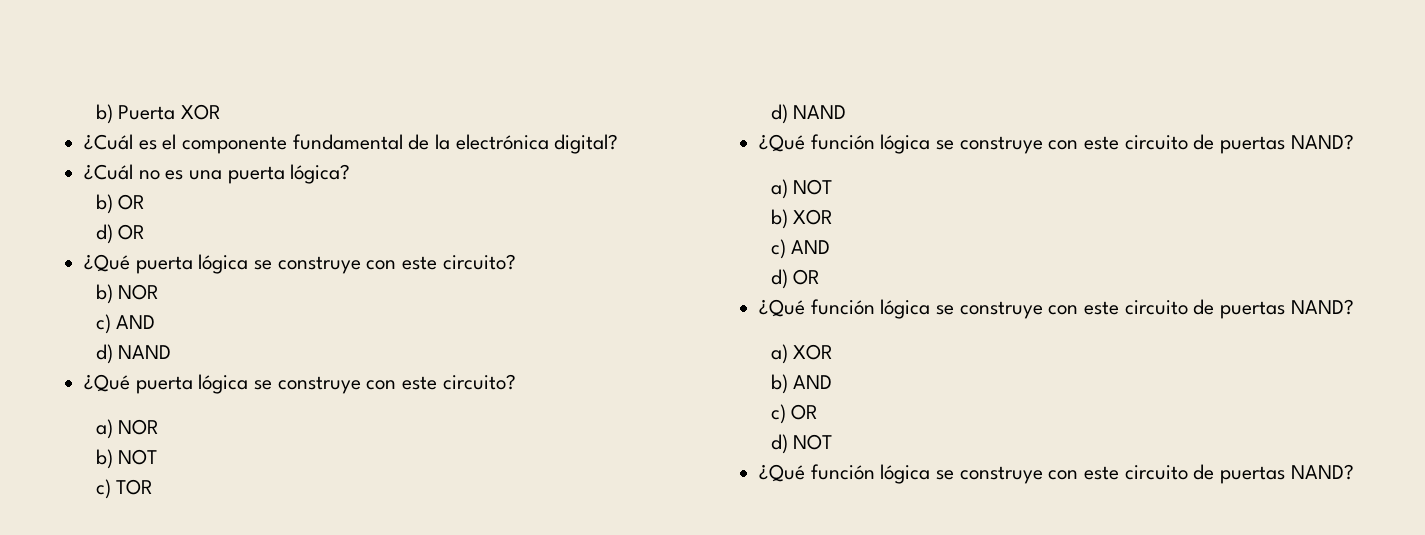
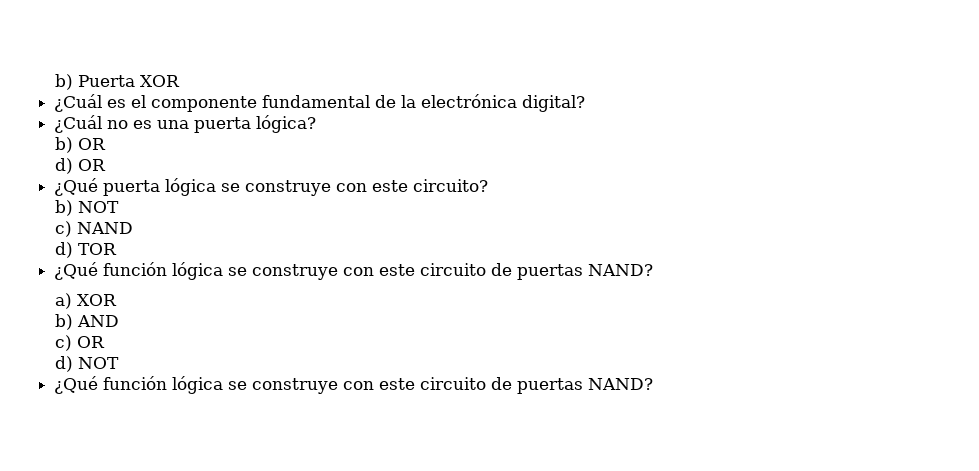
[95,284,160,304] [95,314,156,334] [95,344,172,364] [84,374,516,394] [95,419,160,439] // b) NOR // c) AND // d) NAND // ¿Qué puerta lógica se construye con este circuito? // a) NOR -> (489, 185) none
[116,479,154,495] [770,104,847,124] [759,134,1354,154] [770,179,833,199] [770,209,834,229] [770,239,831,259] [770,269,821,289] TOR // d) NAND // ¿Qué función lógica se construye con este circuito de puertas NAND? // a) NOT // b) XOR // c) AND // d) OR -> [76,222,133,234] [54,242,117,258] NAND // d) TOR

